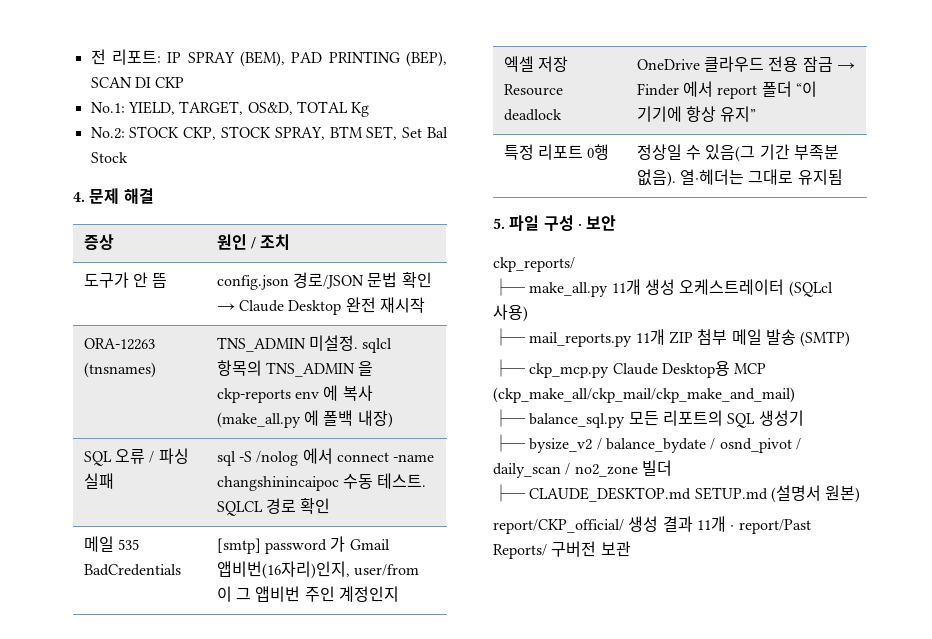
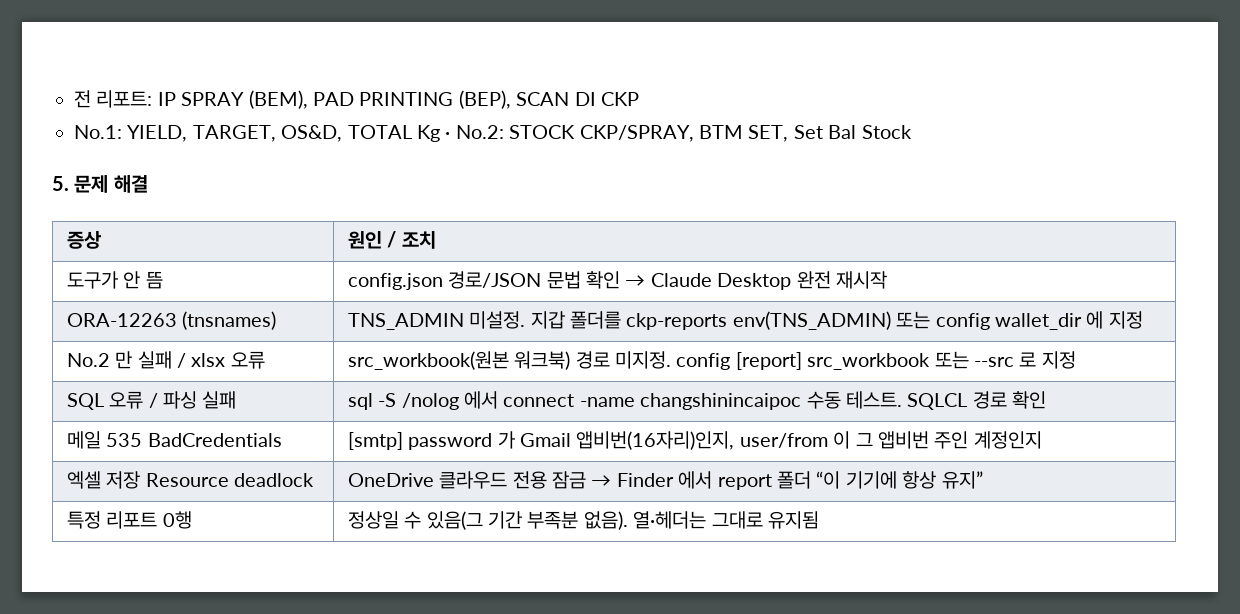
(370, 109) // -> [445,132,451,139] ·
[183,126,325,140] CKP, STOCK SPRAY, -> [579,125,694,142] CKP/SPRAY,
[73,192,85,202] 4. -> [52,176,69,191] 5.
[362,338,393,353] [216,360,374,377] [216,385,373,403] [216,410,393,428] sqlcl 항목의 TNS_ADMIN 을 ckp-reports env 에 복사 (make_all.py 에 폴백 내장) -> [530,311,1143,330] [66,351,265,369] [347,351,1076,370] 지갑 폴더를 ckp-reports env(TNS_ADMIN) 또는 config wallet_dir 에 지정 // No.2 만 실패 / xlsx 오류 | src_workbook(원본 워크북) 경로 미지정. config [report] src_workbook 또는 --src 로 지정
[493,215,617,231] [493,257,575,272] [493,278,833,297] [493,304,528,322] [493,328,851,347] [493,359,767,378] [493,387,795,403] [493,409,804,428] [493,434,801,453] [493,460,672,478] [493,484,861,503] [493,516,811,534] [493,541,631,559] // 5. 파일 구성 · 보안 // ckp_reports/ // ├─ make_all.py 11개 생성 오케스트레이터 (SQLcl 사용) // ├─ mail_reports.py 11개 ZIP 첨부 메일 발송 (SMTP) // ├─ ckp_mcp.py Claude Desktop용 MCP (ckp_make_all/ckp_mail/ckp_make_and_mail) // ├─ balance_sql.py 모든 리포트의 SQL 생성기 // ├─ bysize_v2 / balance_bydate / osnd_pivot / daily_scan / no2_zone 빌더 // ├─ CLAUDE_DESKTOP.md SETUP.md (설명서 원본) // report/CKP_official/ 생성 결과 11개 · report/Past Reports/ 구버전 보관 -> (819, 520) none

